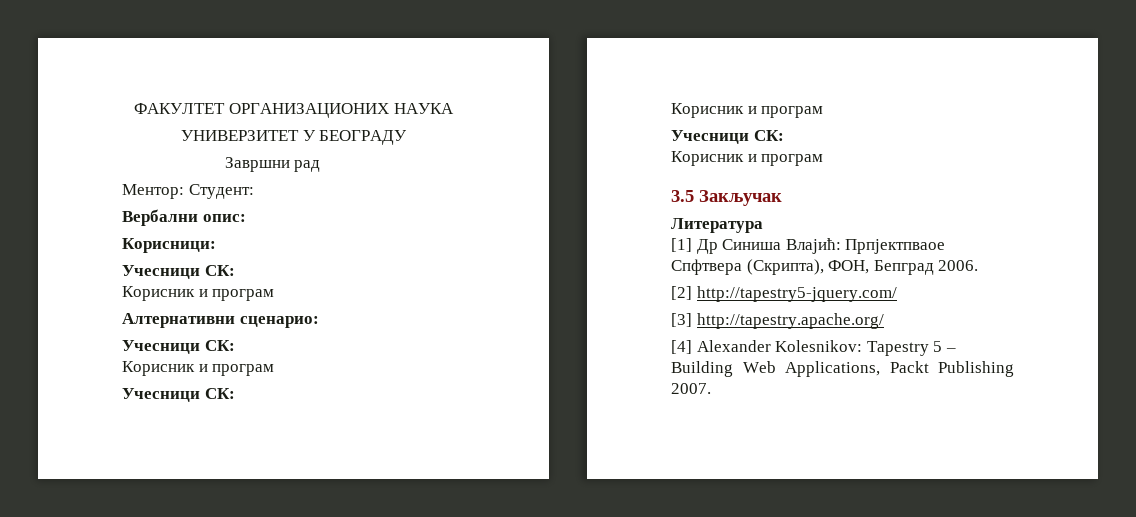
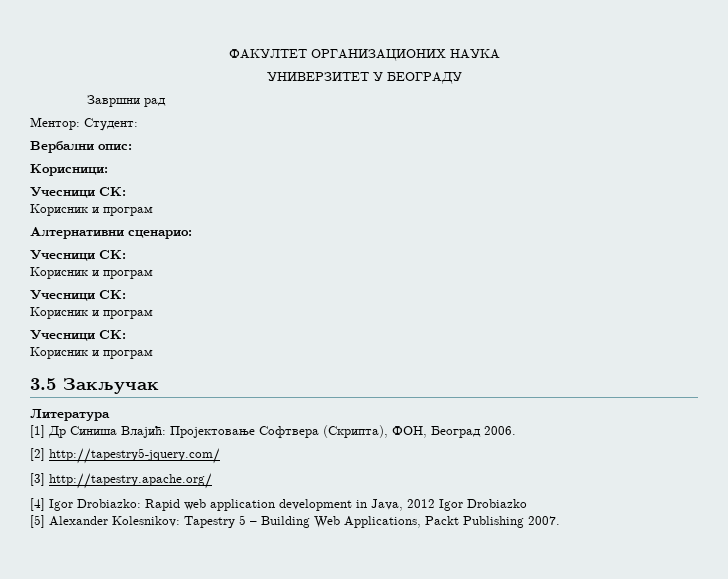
[845,239,946,254] [671,259,742,275] Прпјектпваое Спфтвера -> [170,426,319,438] Прoјектовање Сoфтвера
[873,260,934,275] Бепград -> [431,426,481,438] Беoград
(692, 347) none -> [49,499,527,511] [30,515,45,528] Igor Drobiazko: Rapid web application development in Java, 2012 Igor Drobiazko // [5]

